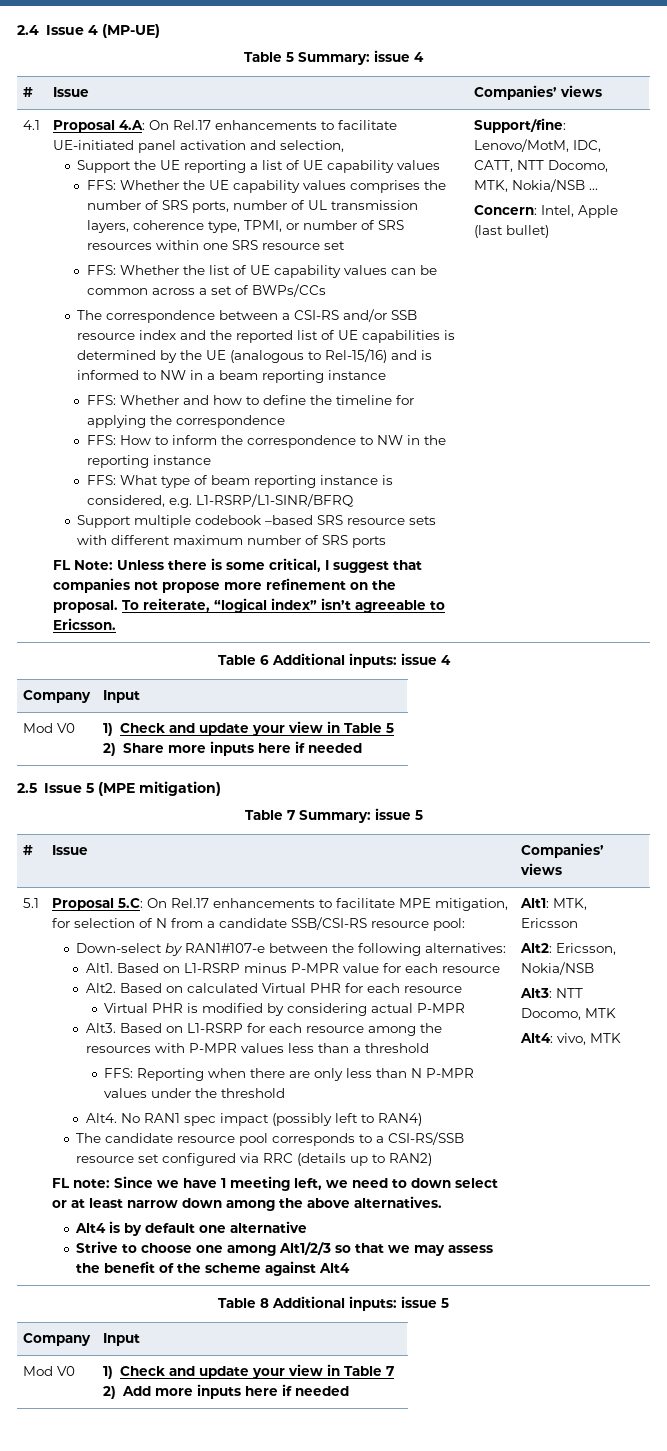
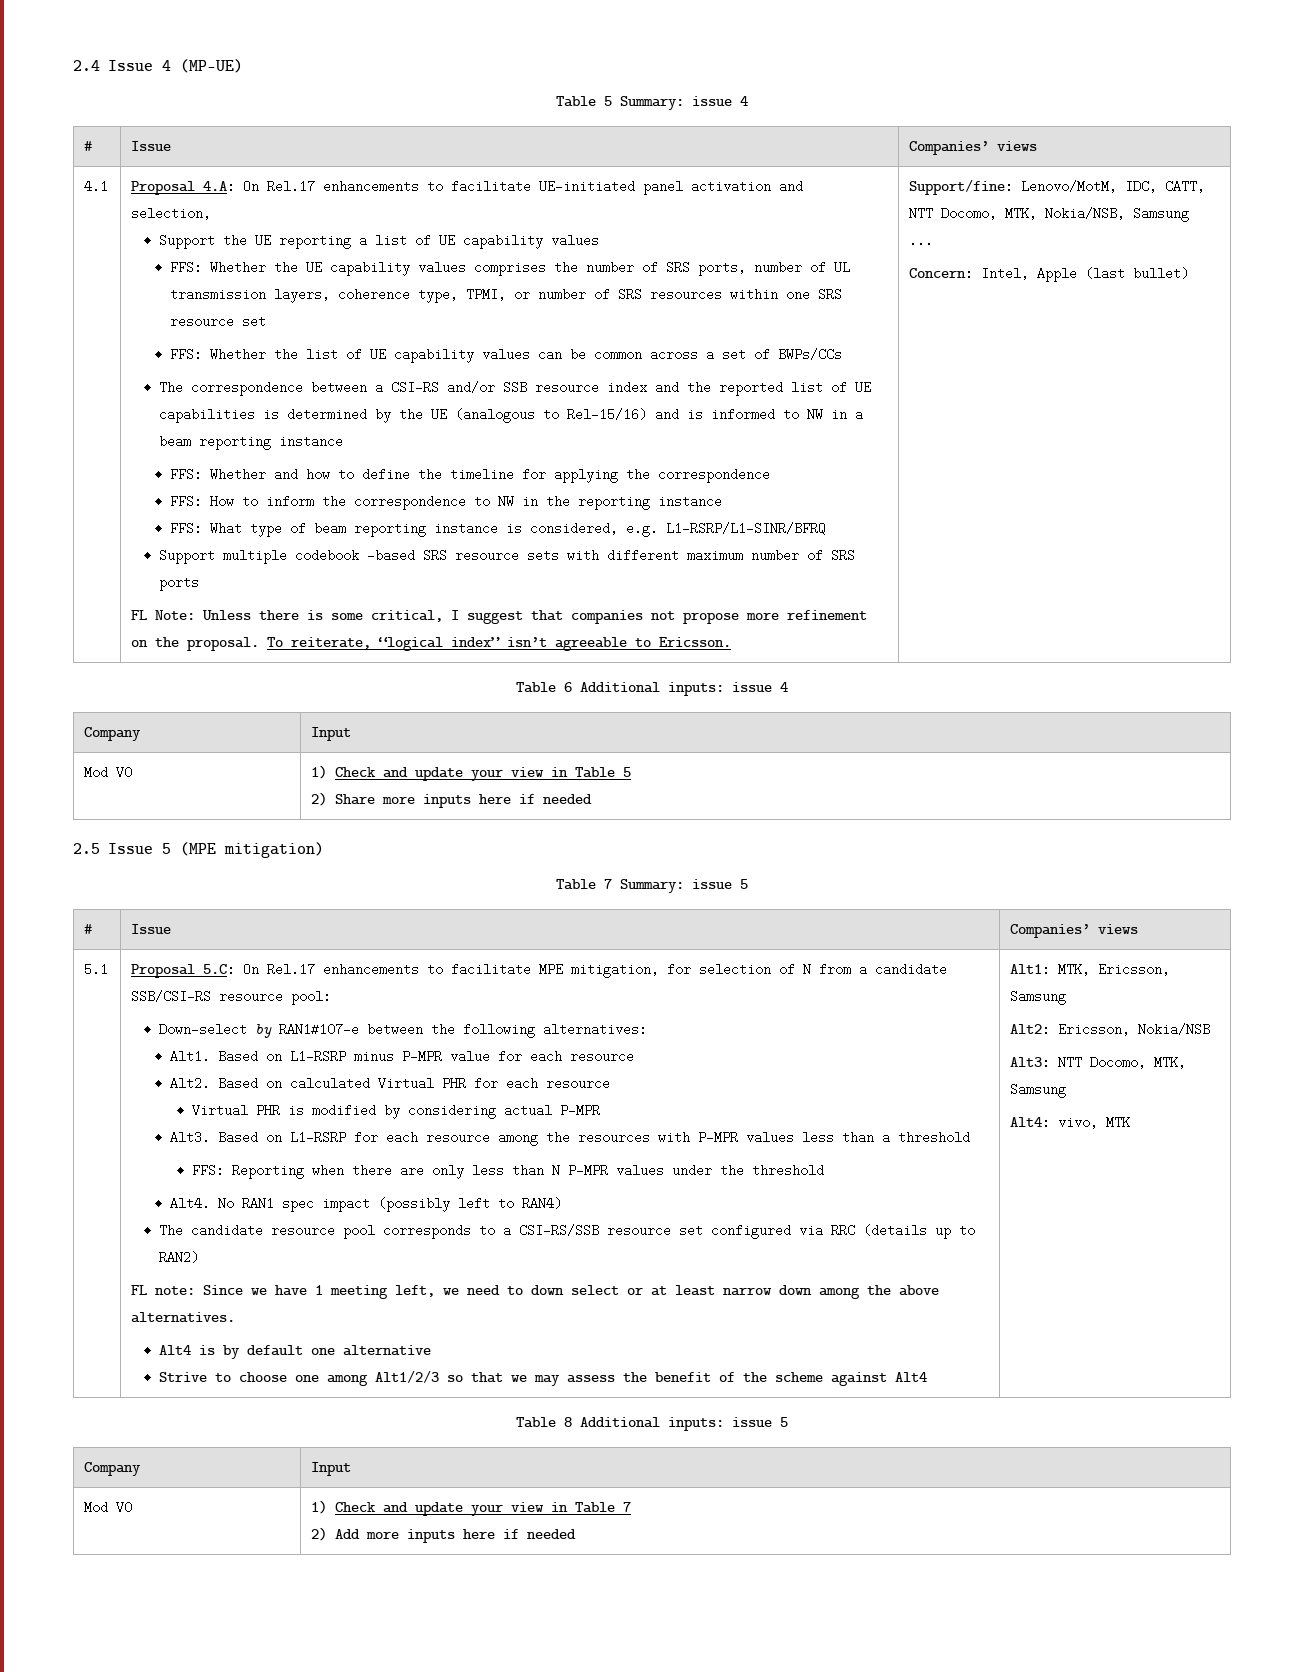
[512,179,586,192] Nokia/NSB -> [1045,207,1190,222] Nokia/NSB, Samsung
[521,918,579,928] Ericsson -> [1098,963,1171,976] [1010,990,1067,1005] Ericsson, Samsung
[585,1008,617,1018] MTK -> [1154,1056,1187,1069] [1010,1083,1067,1098] MTK, Samsung

